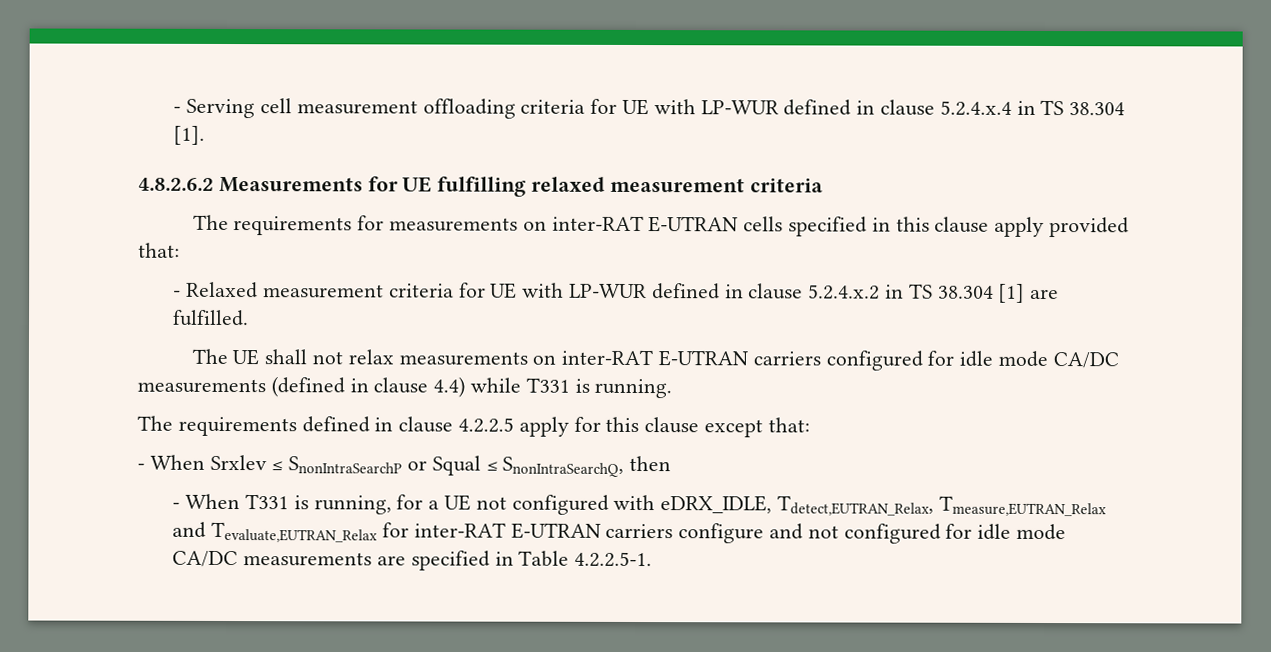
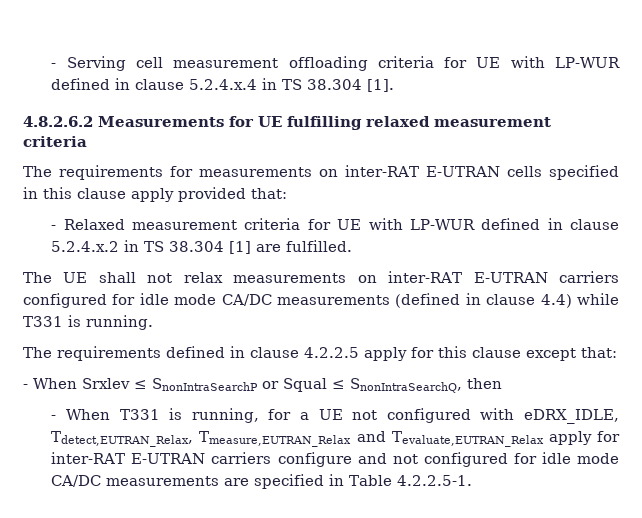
(379, 532) none -> [548,431,592,445] apply

